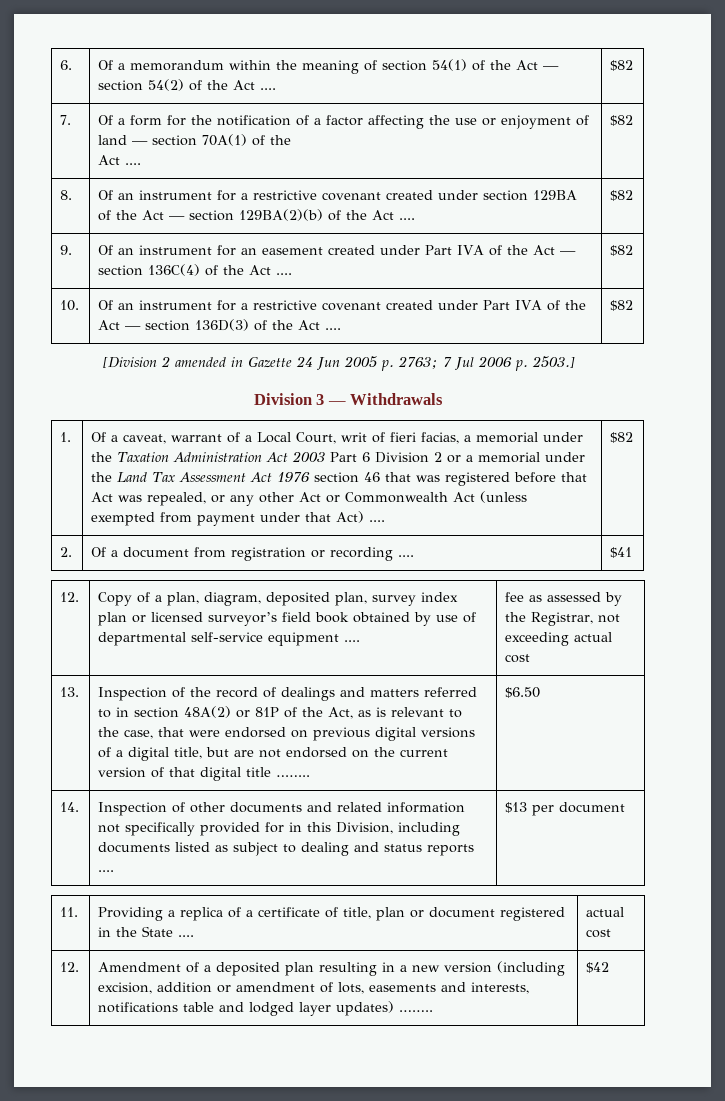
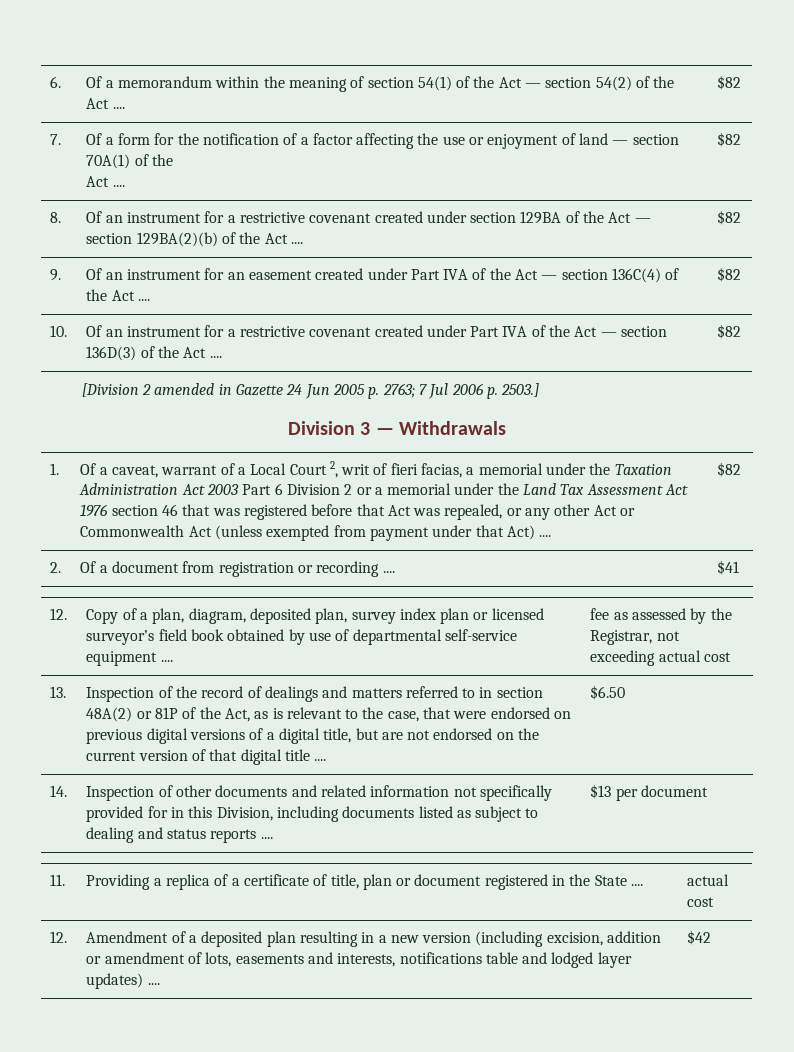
[296,432,337,444] Court, -> [289,461,338,478] Court 2,
[276,775,311,777] …….. -> [314,759,327,761] ....
[399,1010,434,1012] .……. -> [147,983,160,985] ....

